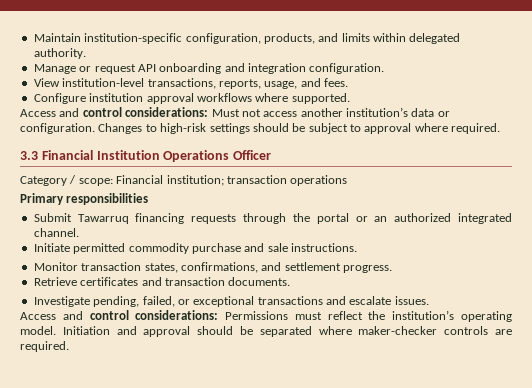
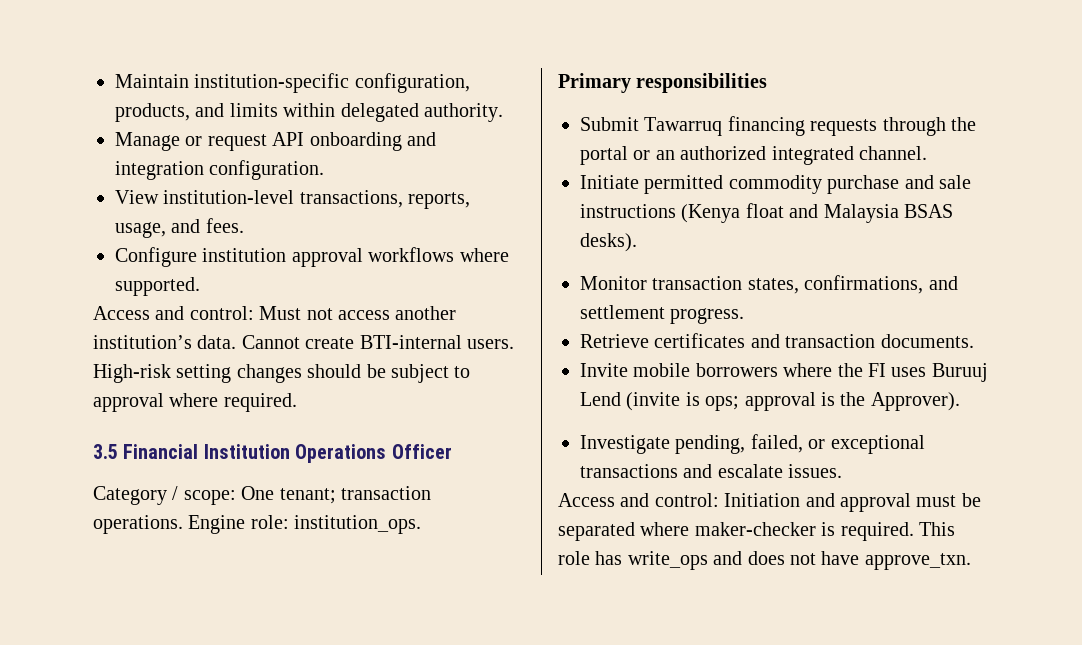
[82,107,209,117] control considerations: -> [189,306,254,320] control:
[411,108,450,117] [20,123,250,134] data or configuration. Changes to high-risk settings -> [197,335,514,349] [93,364,302,383] data. Cannot create BTI-internal users. High-risk setting changes
[20,151,38,160] 3.3 -> [93,444,118,459] 3.5
[116,175,348,186] Financial institution; transaction operations -> [241,486,431,504] [93,515,422,534] One tenant; transaction operations. Engine role: institution_ops.
[291,243,357,252] instructions. -> [580,203,953,223] [580,233,637,252] instructions (Kenya float and Malaysia BSAS desks).
(291, 281) none -> [580,363,988,382] [580,392,960,411] // Invite mobile borrowers where the FI uses Buruuj Lend (invite is ops; approval is the Approver).
[89,310,512,322] [20,326,56,335] control considerations: Permissions must reflect the institution’s operating model. -> [654,493,719,507] control:
[197,326,234,335] should -> [916,495,957,507] must
[444,326,512,335] [20,341,69,352] controls are required. -> [821,522,955,541] [558,551,971,570] is required. This role has write_ops and does not have approve_txn.

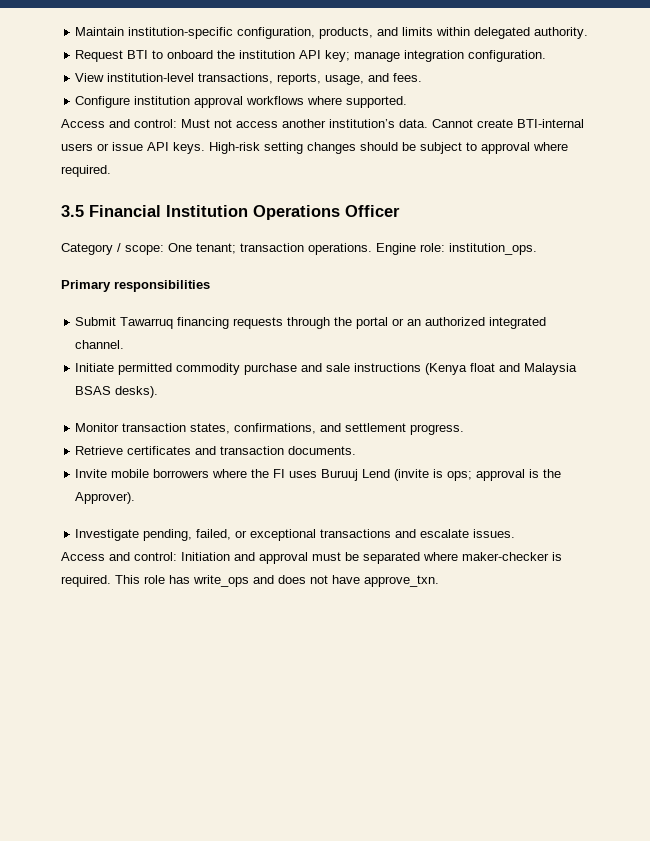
[115,132,436,151] Manage or request API onboarding and -> [75,50,401,62] Request BTI to onboard the institution API key; manage
[467,339,514,349] users. -> [61,142,205,154] users or issue API keys.

